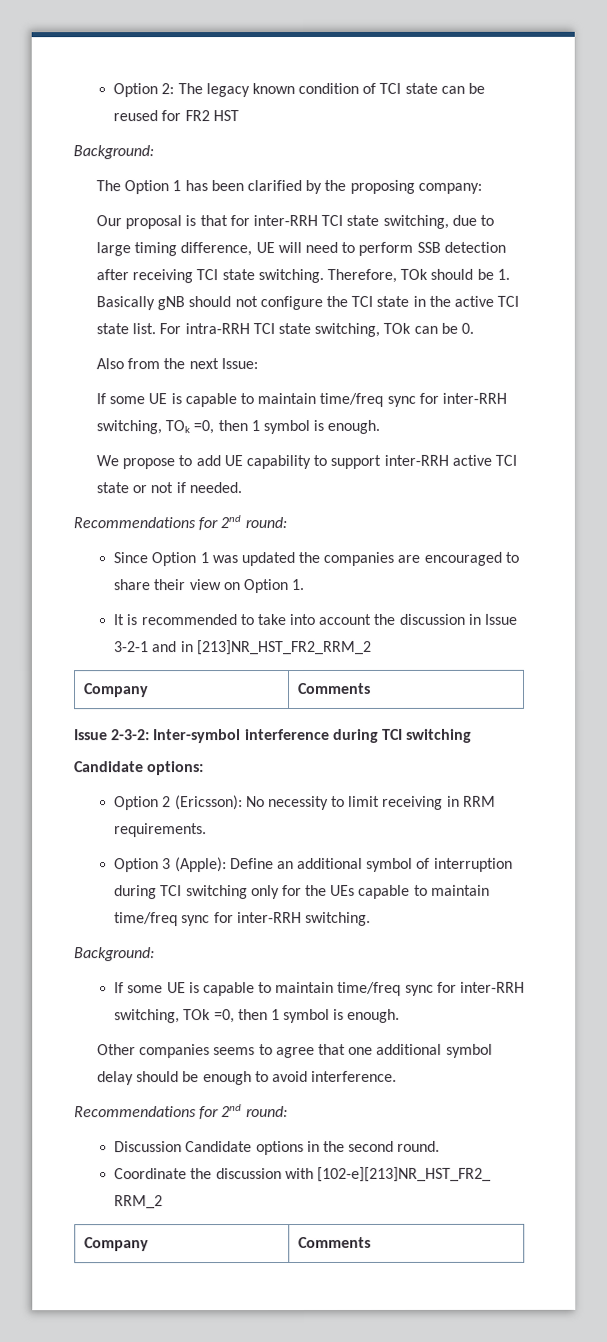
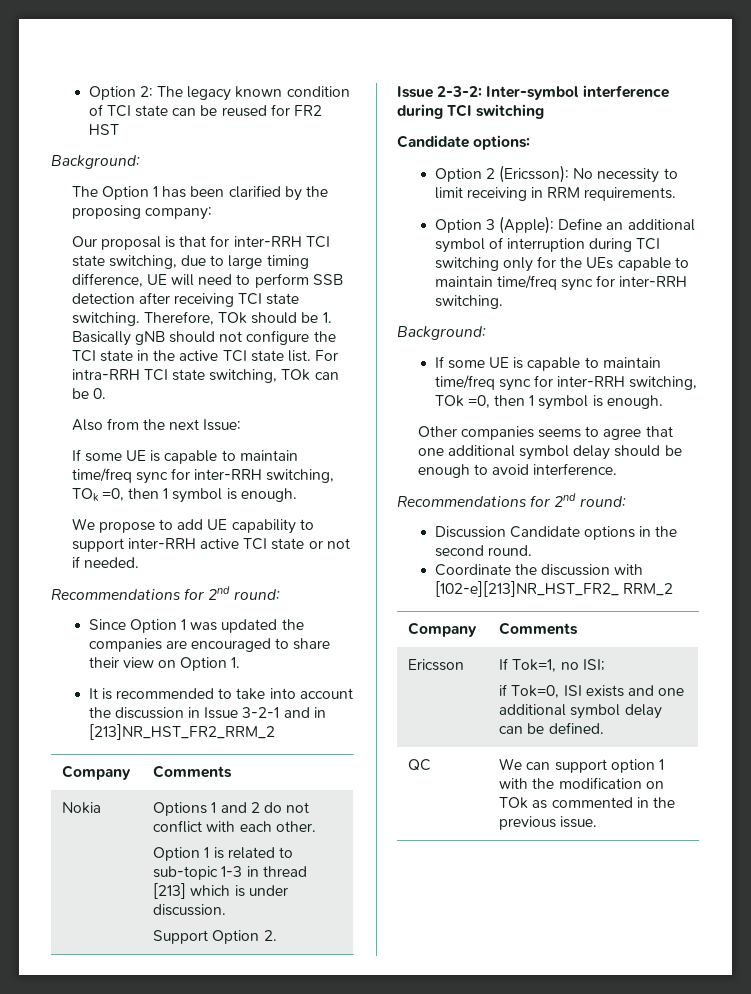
(371, 688) none -> [62,802,102,814] [153,802,310,816] [153,820,316,833] [153,847,294,861] [153,866,307,880] [153,883,288,899] [153,904,227,916] [153,930,277,944] // Nokia | Options 1 and 2 do not conflict with each other. // Option 1 is related to sub-topic 1-3 in thread [213] which is under discussion. // Support Option 2.
(371, 1242) none -> [408,659,465,671] [499,658,605,672] [499,684,685,698] [499,704,662,719] [499,722,604,734] [408,759,432,771] [499,758,665,773] [499,777,664,789] [499,797,676,809] [499,816,598,830] // Ericsson | If Tok=1, no ISI; // if Tok=0, ISI exists and one additional symbol delay can be defined. // QC | We can support option 1 with the modification on TOk as commented in the previous issue.

